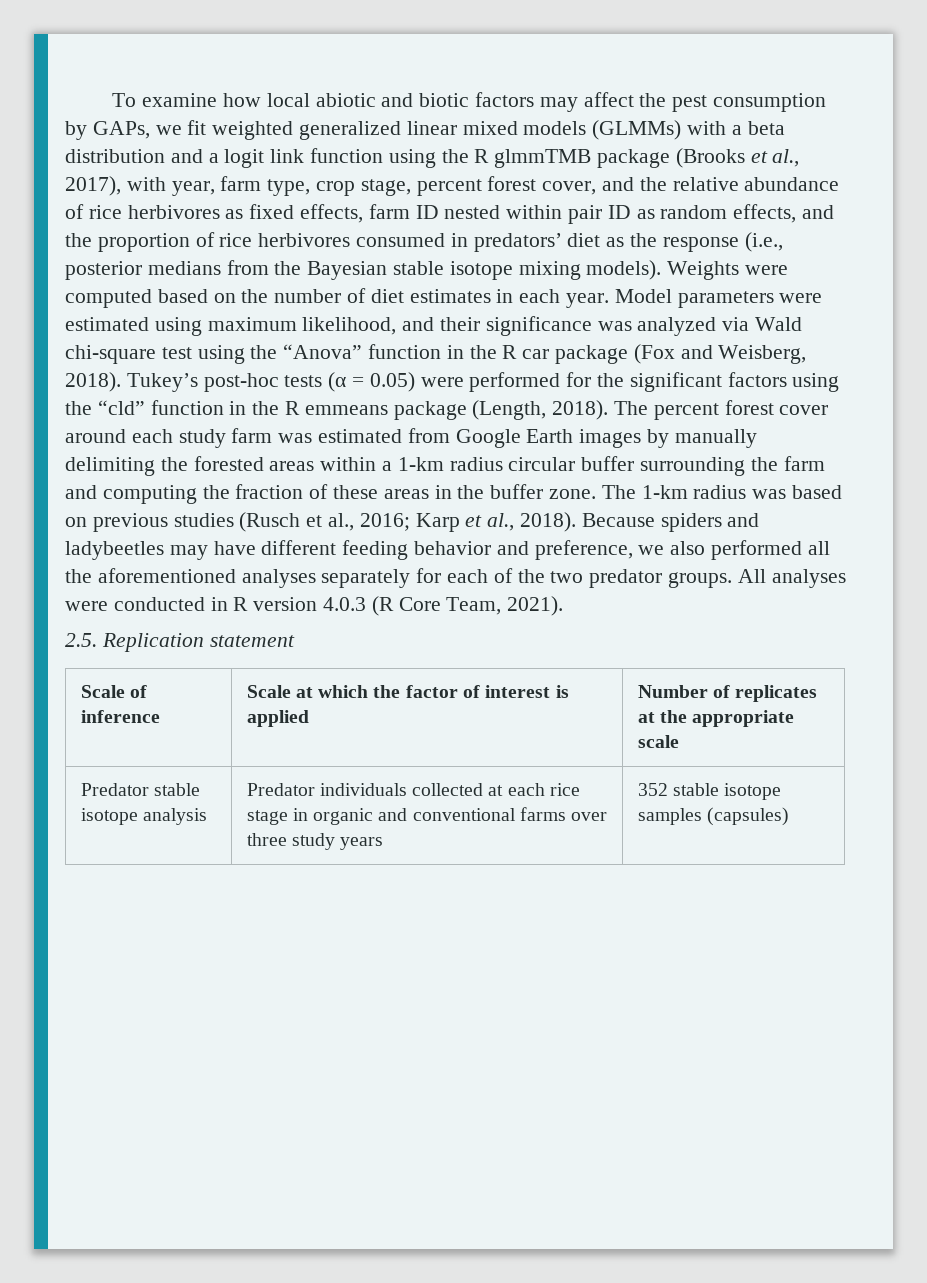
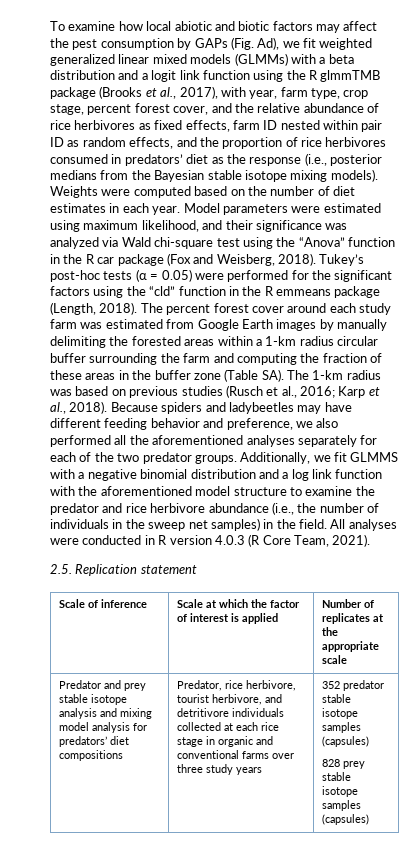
[92,121,150,139] GAPs, -> [194,37,280,50] GAPs (Fig. Ad),
[549,489,597,499] zone. -> [193,369,284,382] zone (Table SA).
(733, 580) none -> [240,452,399,464] [50,469,383,481] [50,486,375,496] [50,502,379,515] [50,518,327,531] Additionally, we fit GLMMS with a negative binomial distribution and a log link function with the aforementioned model structure to examine the predator and rice herbivore abundance (i.e., the number of individuals in the sweep net samples) in the field.
(149, 789) none -> [104,680,147,691] and prey
[246,783,315,796] | Predator -> [100,708,153,719] [59,722,148,733] [59,736,130,747] [59,750,124,761] [177,680,297,691] [177,694,283,705] [177,708,230,717] and mixing model analysis for predators’ diet compositions | Predator, rice herbivore, tourist herbivore, and detritivore
[672,783,782,800] [637,807,789,826] stable isotope samples (capsules) -> [343,680,385,691] [322,694,352,703] [322,708,359,719] [322,722,362,733] [322,736,370,747] [322,759,366,769] [322,772,352,781] [322,786,359,797] [322,800,362,811] [322,814,370,825] predator stable isotope samples (capsules) // 828 prey stable isotope samples (capsules)

